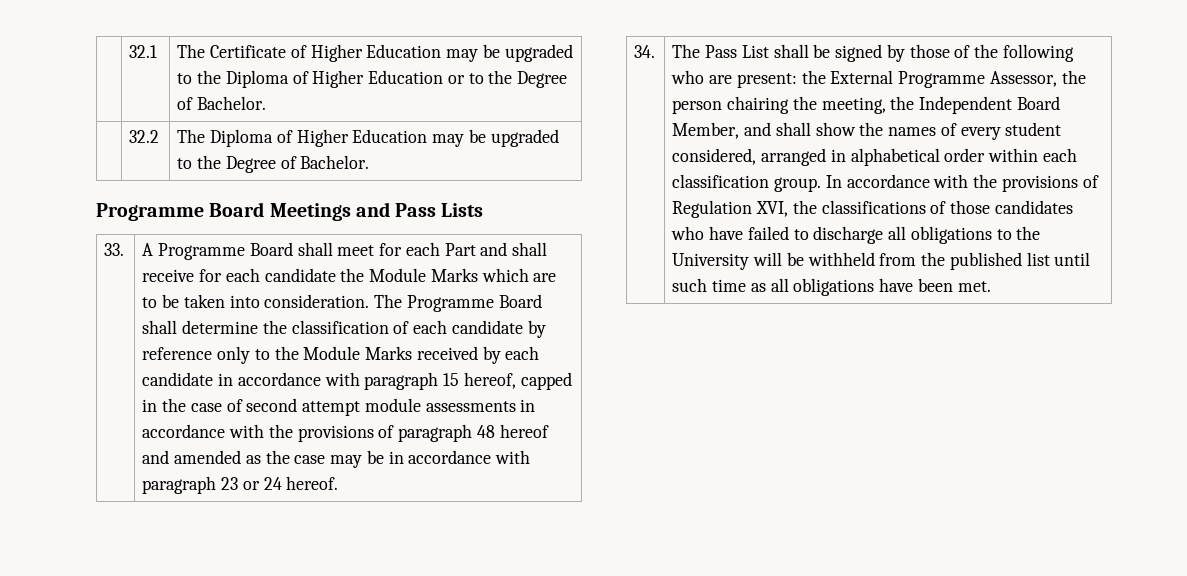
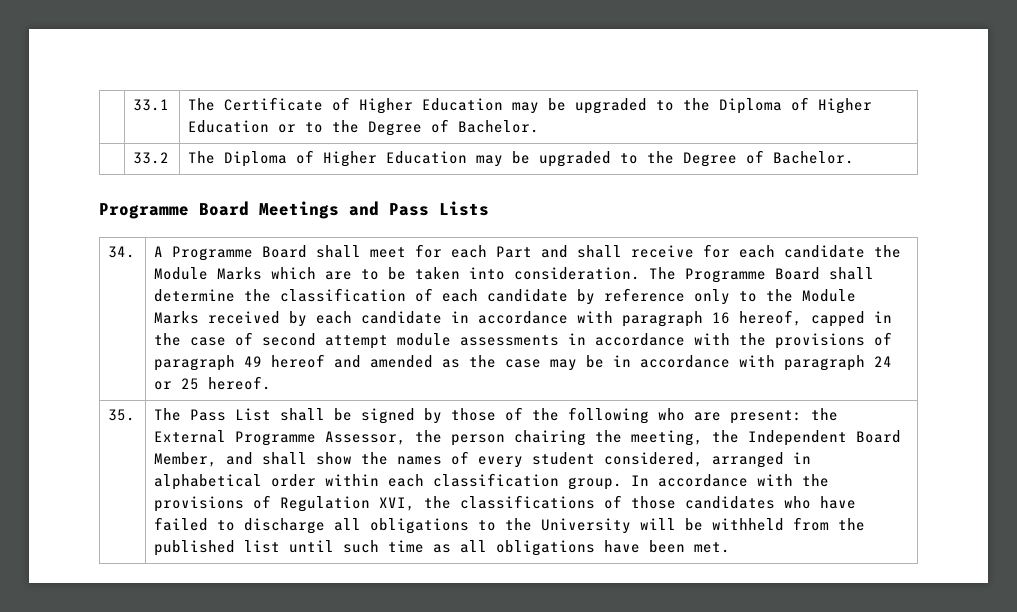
[129,45,158,58] | 32.1 -> [133,99,170,111] | 33.1
[129,130,160,143] 32.2 -> [133,152,170,164] 33.2
[104,243,125,256] 33. -> [108,246,136,258] 34.
[443,373,460,386] 15 -> [712,312,731,324] 16
[476,425,495,438] 48 -> [244,356,263,367] 49
[221,477,282,490] 23 or 24 -> [874,356,893,367] [154,378,200,390] 24 or 25
[634,45,656,58] 34. -> [108,409,136,421] 35.

